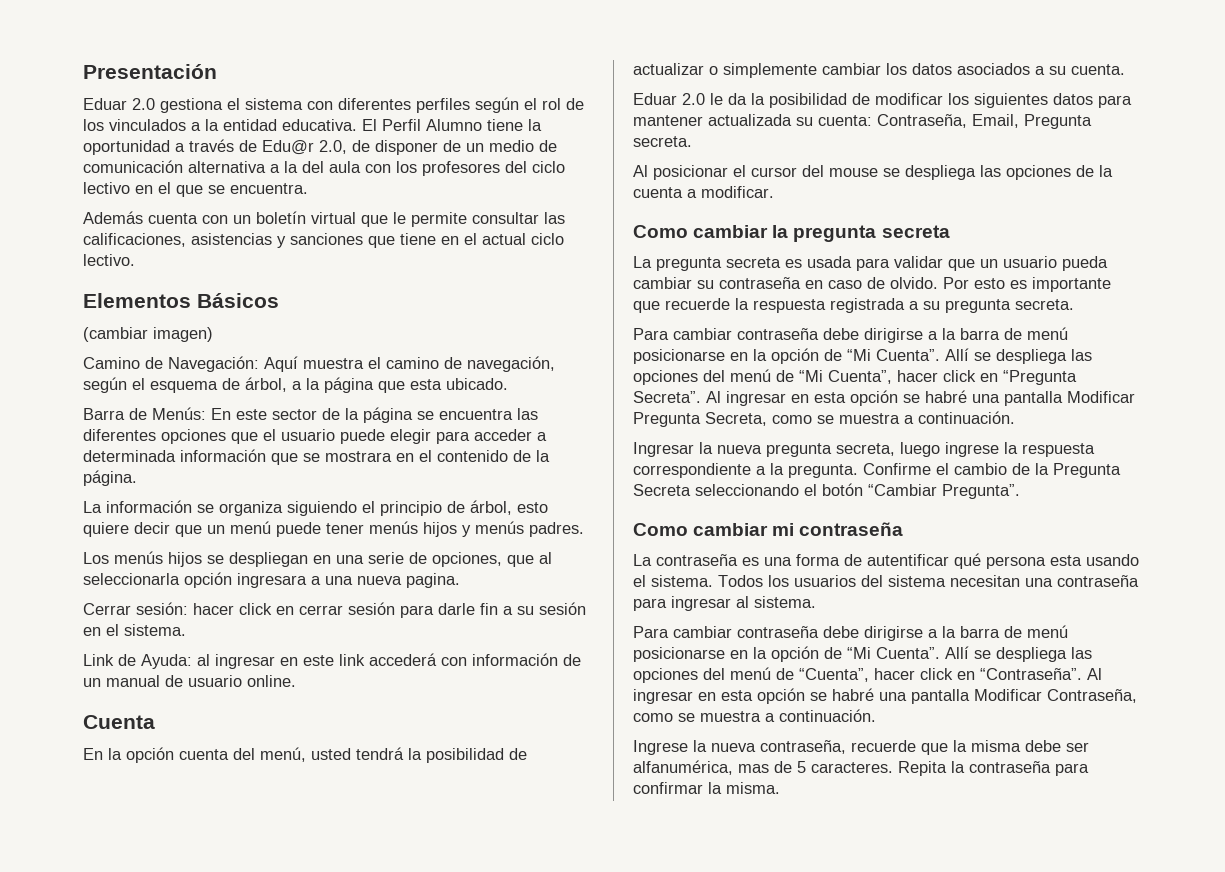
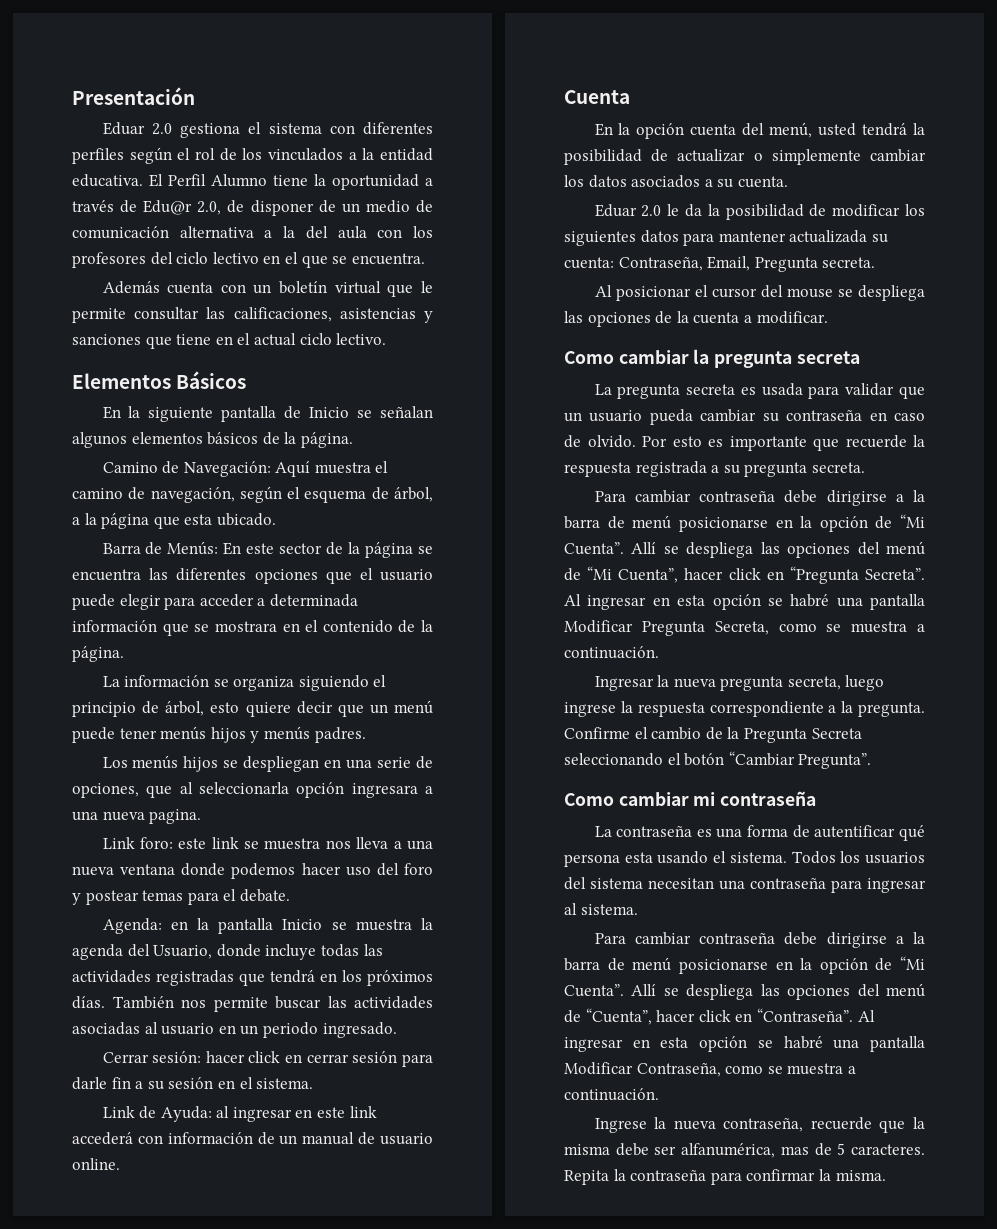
[83,327,213,342] (cambiar imagen) -> [102,406,433,422] [72,432,353,448] En la siguiente pantalla de Inicio se señalan algunos elementos básicos de la página.
(460, 580) none -> [102,837,433,850] [72,863,434,879] [72,889,290,905] [102,918,433,934] [72,944,383,960] [72,970,433,986] [72,996,433,1012] [72,1022,397,1038] // Link foro: este link se muestra nos lleva a una nueva ventana donde podemos hacer uso del foro y postear temas para el debate. // Agenda: en la pantalla Inicio se muestra la agenda del Usuario, donde incluye todas las actividades registradas que tendrá en los próximos días. También nos permite buscar las actividades asociadas al usuario en un periodo ingresado.

